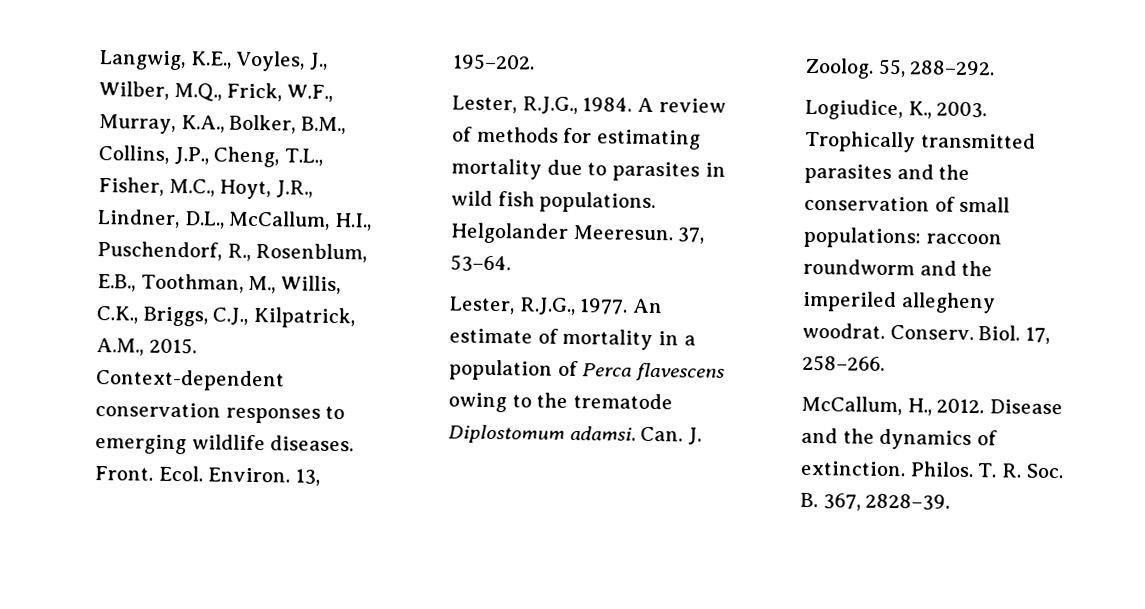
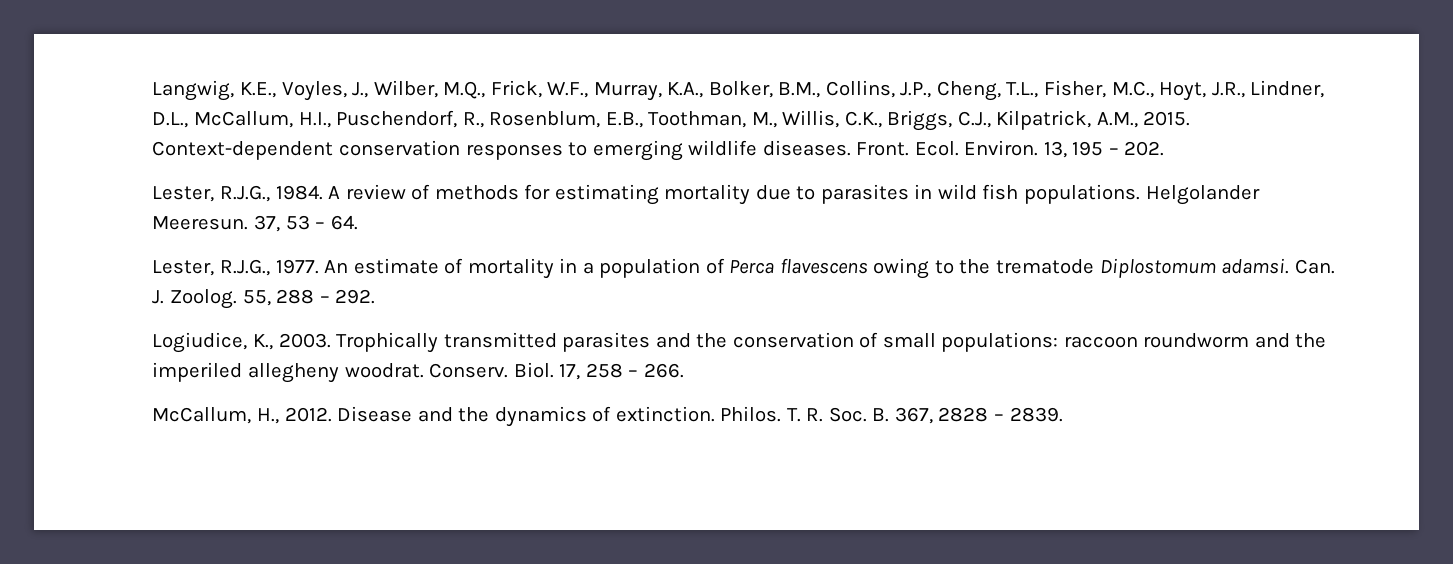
[452,53,536,71] 195–202. -> [1072,141,1165,156] 195 – 202.
[450,254,512,273] 53–64. -> [285,215,358,230] 53 – 64.
[909,60,996,76] 288–292. -> [276,289,376,304] 288 – 292.
[802,354,886,372] 258–266. -> [585,363,684,378] 258 – 266.
[865,493,951,511] 2828–39. -> [938,407,1063,422] 2828 – 2839.

